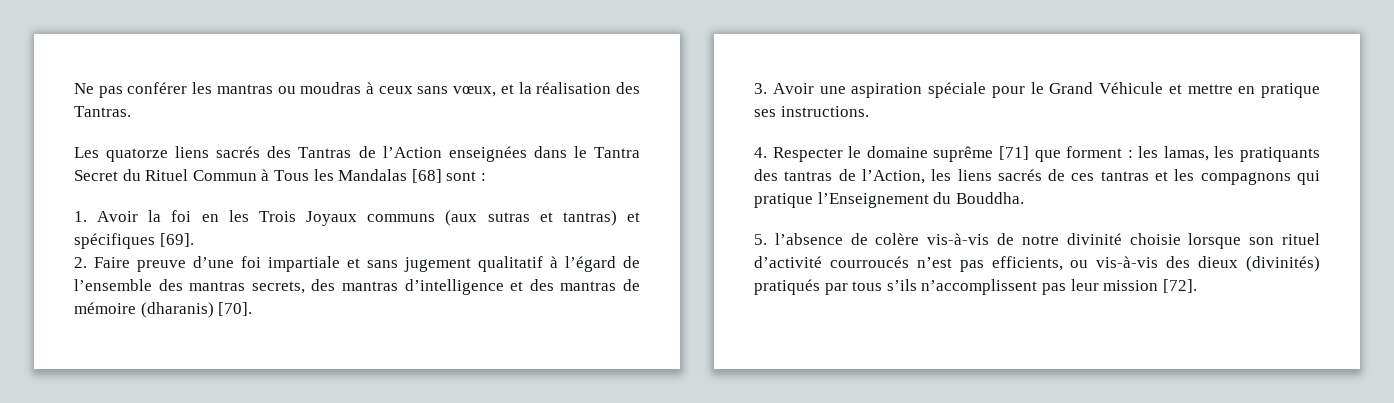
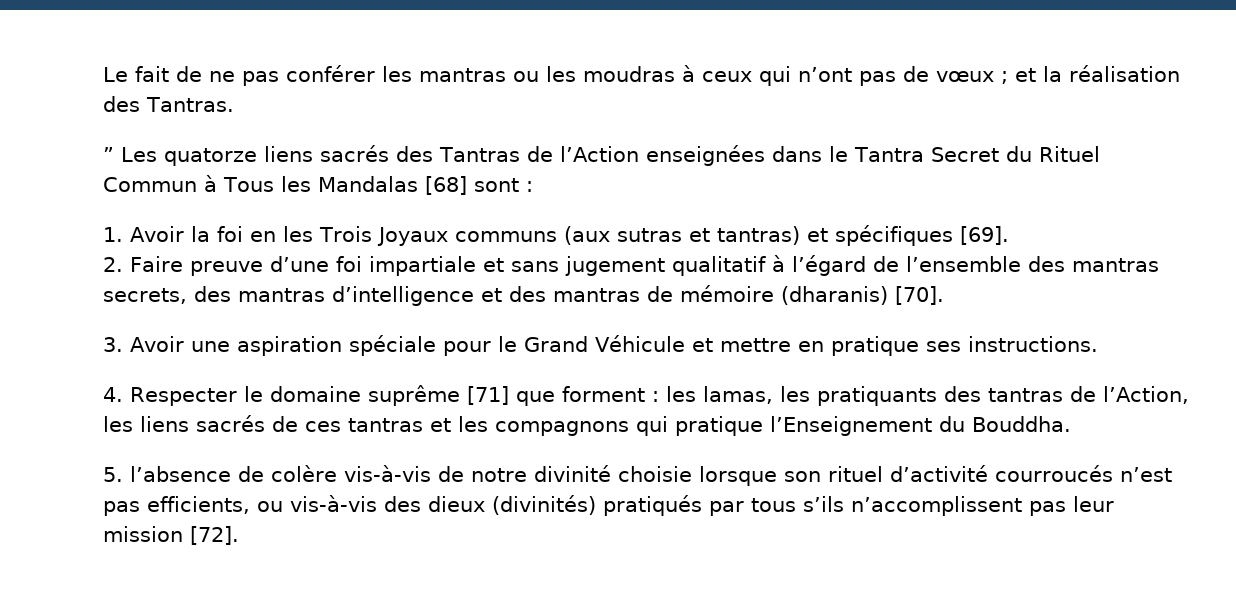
[74,83,94,94] Ne -> [103,66,235,82] Le fait de ne
(296, 90) none -> [546,66,576,82] les
[417,86,497,97] sans vœux, -> [759,66,1008,86] qui n’ont pas de vœux ;
(131, 111) none -> [103,147,114,162] ”

